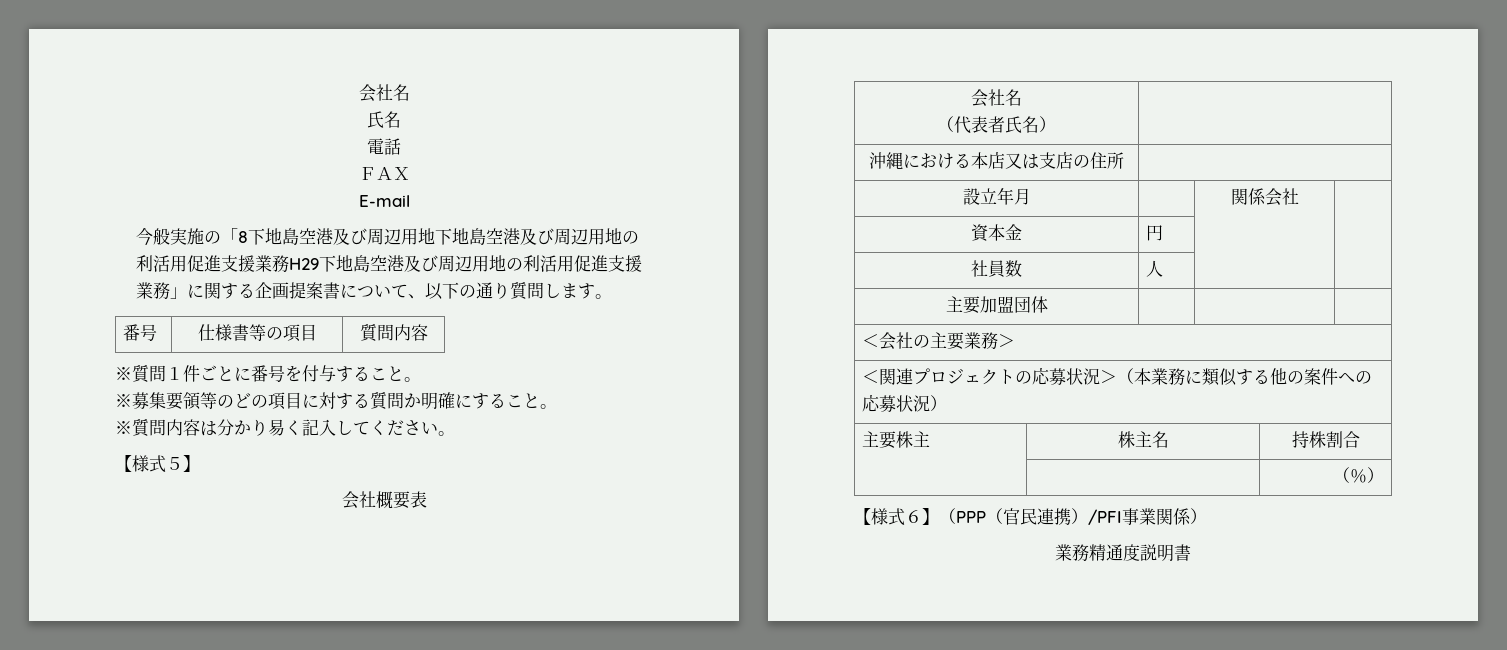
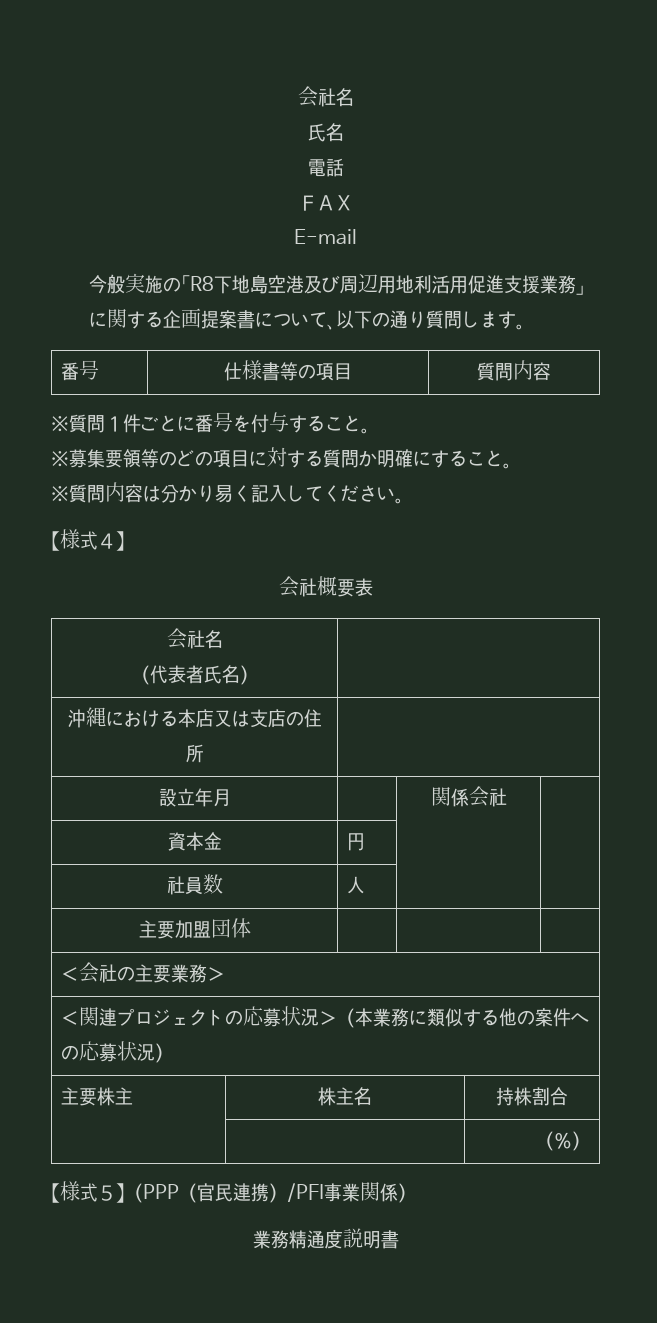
[237,228,639,245] [135,255,523,272] 8下地島空港及び周辺用地下地島空港及び周辺用地の利活用促進支援業務H29下地島空港及び周辺用地の -> [189,274,414,294] R8下地島空港及び周辺用地
[166,457,183,470] ５ -> [98,533,116,549] ４
[905,510,922,523] ６ -> [98,1185,116,1201] ５

